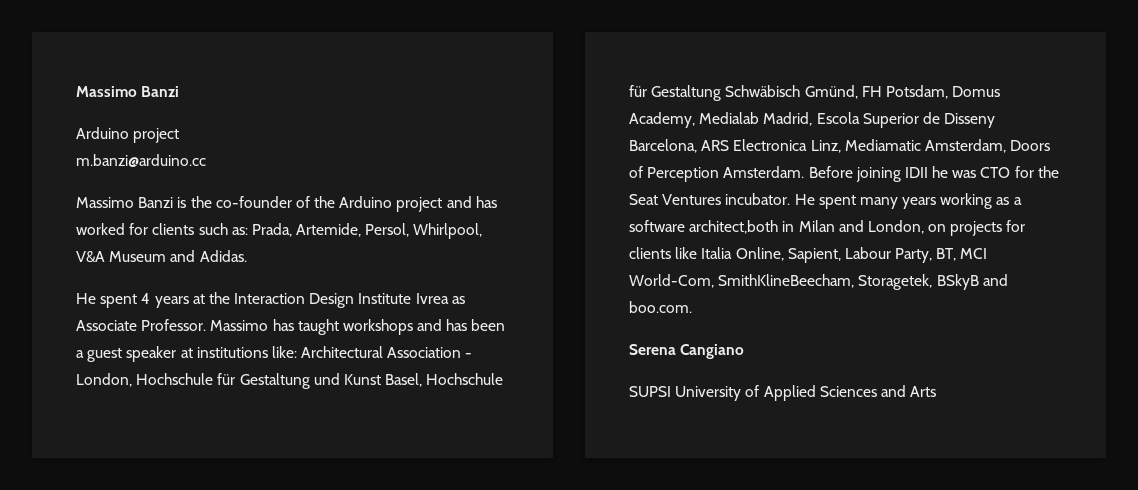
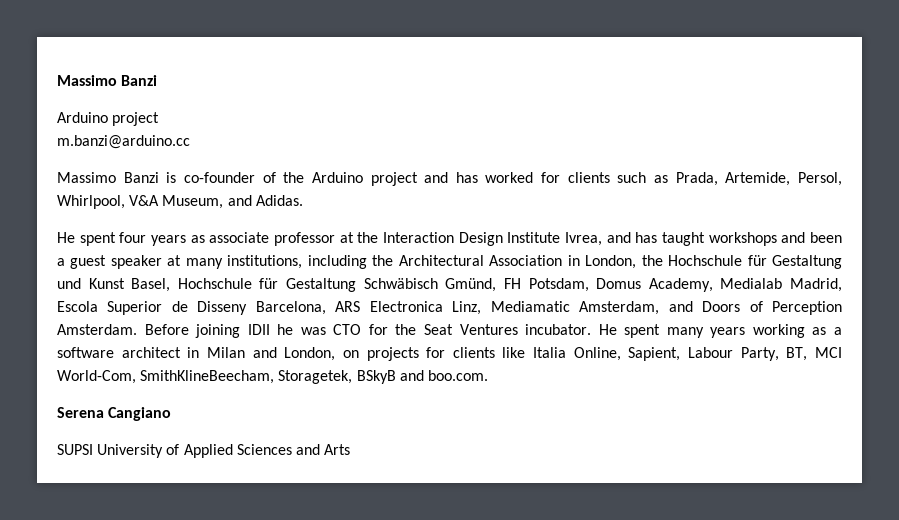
[190,196,212,208] the -> (177, 177) none
[231,227,248,235] as: -> [654,175,669,183] as
[109,251,167,262] Museum -> [162,195,224,209] Museum,
[141,293,189,308] 4 years -> [119,232,335,246] four years as associate professor
[415,293,465,304] [76,319,269,331] Ivrea as Associate Professor. Massimo -> [565,232,631,246] Ivrea, and
[446,319,468,331] has -> (806, 237) none
[196,346,473,358] [76,373,132,387] institutions like: Architectural Association - London, -> [185,255,663,269] many institutions, including the Architectural Association in London, the
(1006, 146) none -> [668,301,693,312] and
[689,220,779,234] architect,both -> [121,347,181,358] architect

